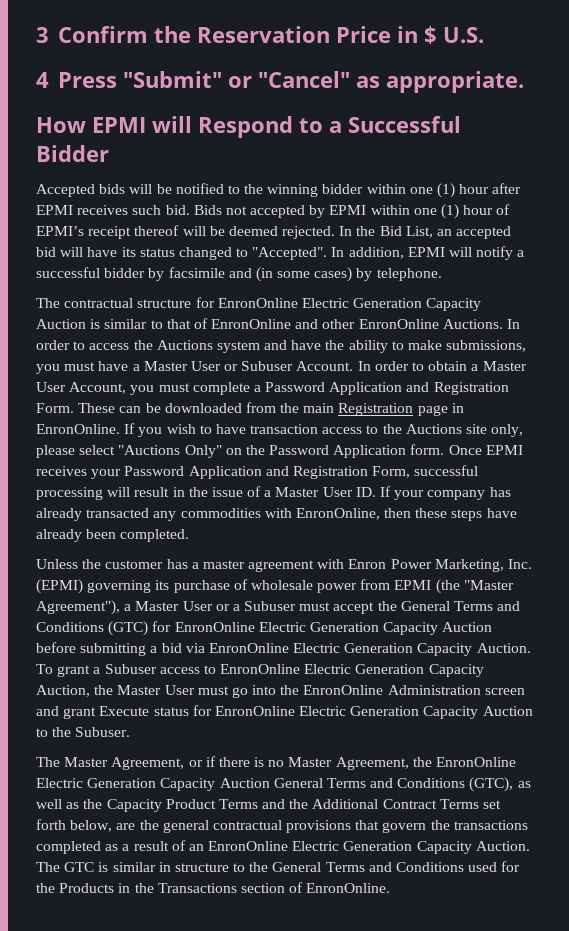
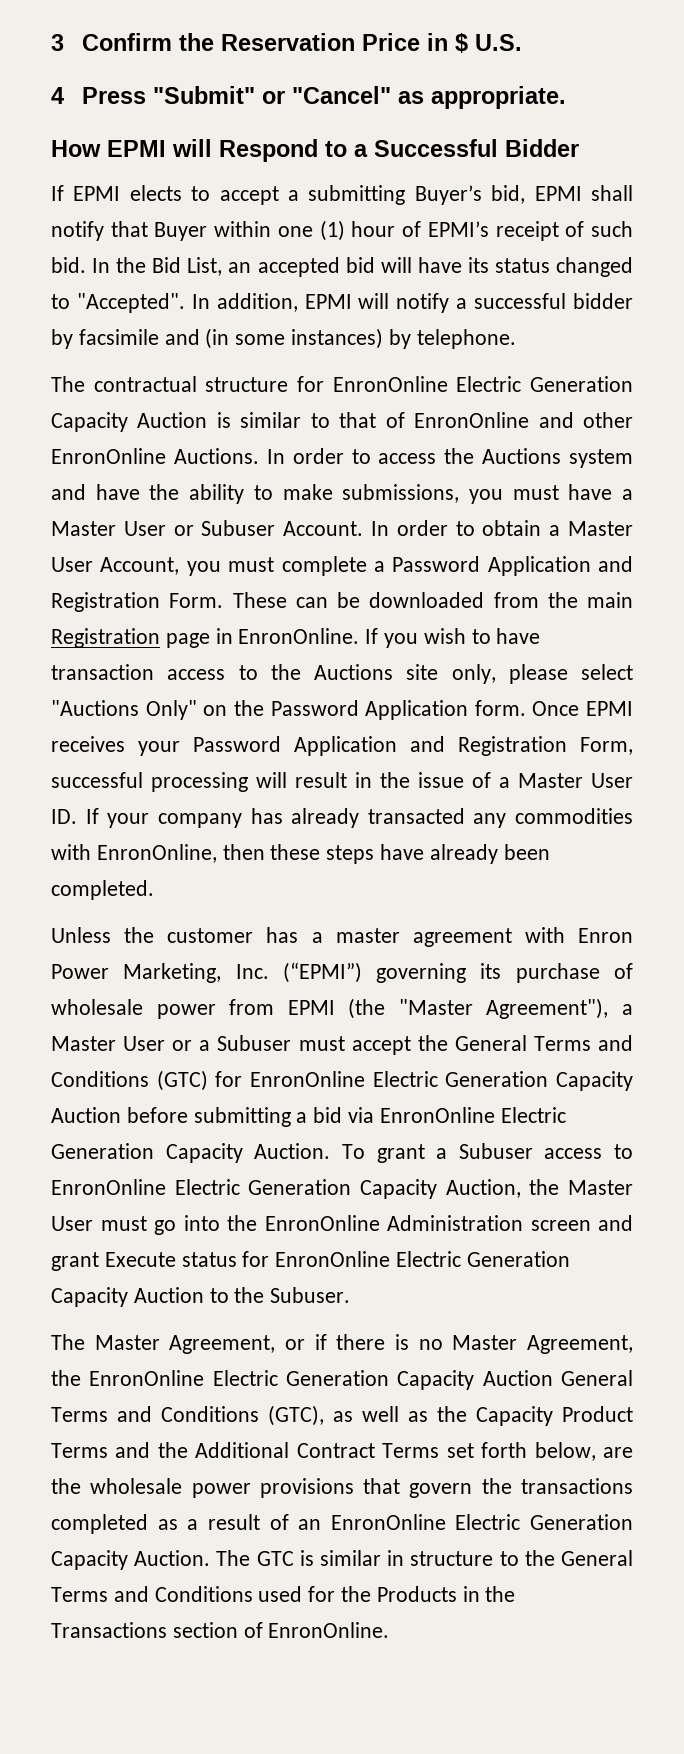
[36,183,522,198] [36,205,367,218] Accepted bids will be notified to the winning bidder within one (1) hour after EPMI receives such bid. Bids not accepted by EPMI -> [51,185,633,205] [51,221,208,241] If EPMI elects to accept a submitting Buyer’s bid, EPMI shall notify that Buyer
[134,225,336,239] thereof will be deemed rejected. -> [565,221,634,237] [51,257,86,273] of such bid.
[314,267,353,282] cases) -> [291,328,384,349] instances)
[36,579,83,594] (EPMI) -> [282,962,362,983] (“EPMI”)
[162,820,282,833] general contractual -> [90,1478,251,1498] wholesale power

